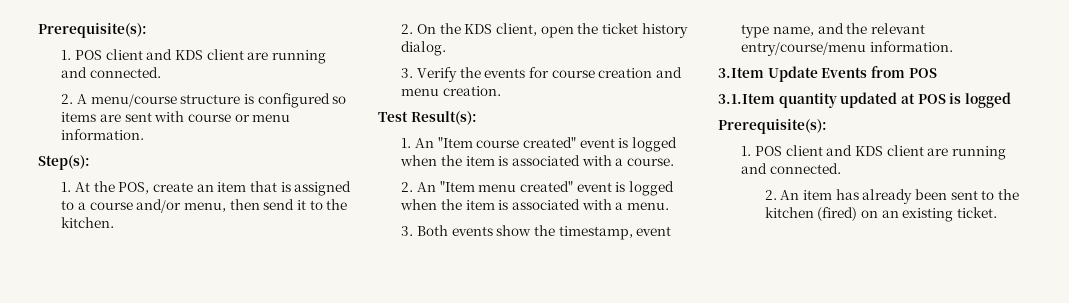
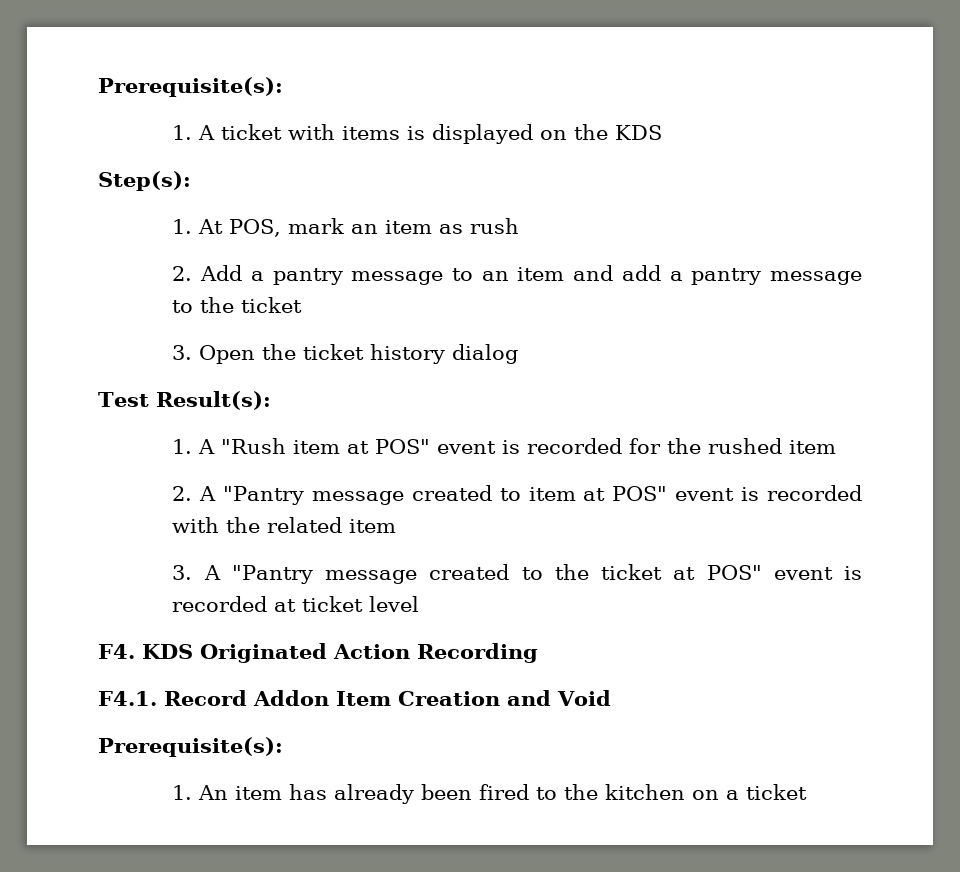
[38,23,147,38] [61,49,326,64] [61,67,161,78] [61,93,347,108] [61,111,291,122] [61,129,145,140] [38,155,90,170] [61,181,352,196] [61,199,348,213] [61,217,115,228] [401,23,688,38] [401,41,447,56] [401,67,682,82] [401,86,501,96] [378,111,477,125] [401,137,677,152] [400,155,674,166] [401,181,674,196] [400,199,669,210] [401,225,672,240] [741,23,925,38] [741,41,953,56] [718,66,937,82] [718,92,1011,108] [718,119,827,134] [741,145,1006,160] [741,163,841,174] [764,190,777,200] Prerequisite(s): // 1. POS client and KDS client are running and connected. // 2. A menu/course structure is configured so items are sent with course or menu information. // Step(s): // 1. At the POS, create an item that is assigned to a course and/or menu, then send it to the kitchen. // 2. On the KDS client, open the ticket history dialog. // 3. Verify the events for course creation and menu creation. // Test Result(s): // 1. An "Item course created" event is logged when the item is associated with a course. // 2. An "Item menu created" event is logged when the item is associated with a menu. // 3. Both events show the timestamp, event type name, and the relevant entry/course/menu information. // 3.Item Update Events from POS // 3.1.Item quantity updated at POS is logged // Prerequisite(s): // 1. POS client and KDS client are running and connected. // 2. -> [98,77,283,97] [172,124,663,144] [98,171,191,191] [172,218,520,237] [172,265,862,285] [172,297,303,313] [172,344,519,364] [98,391,271,410] [172,438,837,454] [172,485,862,505] [172,517,397,533] [172,564,862,584] [172,596,420,612] [98,643,538,663] [98,690,611,706] [98,737,283,757] [172,785,193,800] Prerequisite(s): // 1. A ticket with items is displayed on the KDS // Step(s): // 1. At POS, mark an item as rush // 2. Add a pantry message to an item and add a pantry message to the ticket // 3. Open the ticket history dialog // Test Result(s): // 1. A "Rush item at POS" event is recorded for the rushed item // 2. A "Pantry message created to item at POS" event is recorded with the related item // 3. A "Pantry message created to the ticket at POS" event is recorded at ticket level // F4. KDS Originated Action Recording // F4.1. Record Addon Item Creation and Void // Prerequisite(s): // 1.
[950,190,978,200] sent -> [479,784,530,800] fired
[817,207,997,222] (fired) on an existing ticket. -> [692,784,808,800] on a ticket

